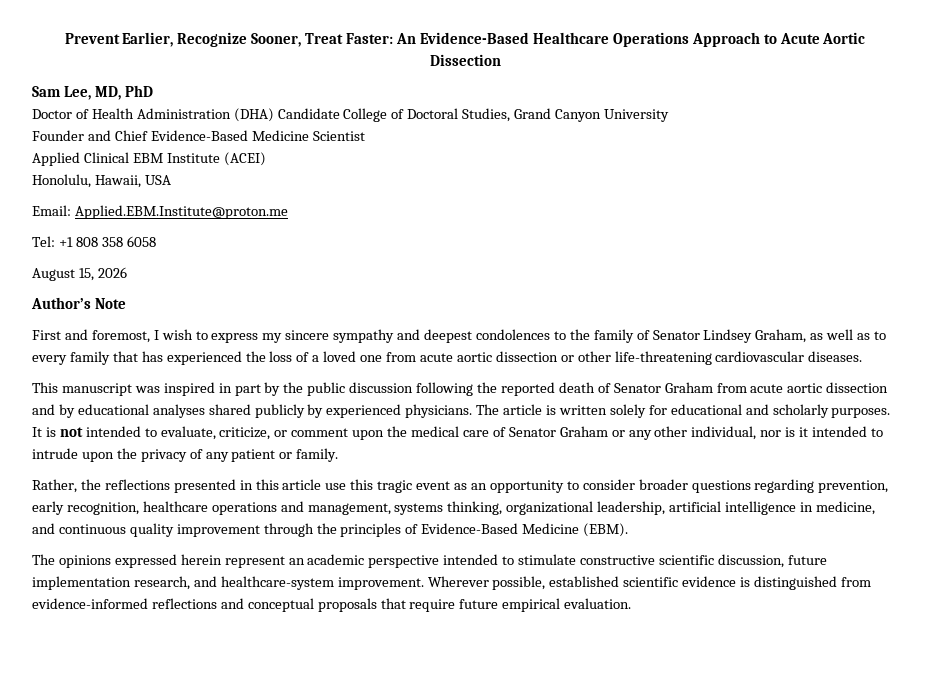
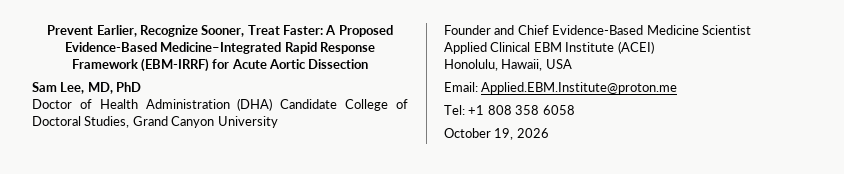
[396,32,777,47] An Evidence-Based Healthcare Operations Approach to -> [325,25,393,37] [64,42,376,54] [71,58,230,72] A Proposed Evidence-Based Medicine–Integrated Rapid Response Framework (EBM-IRRF) for
[32,268,94,281] August 15, -> [444,128,514,140] October 19,
[31,297,126,309] [32,329,887,343] [32,351,863,365] [32,382,889,396] [32,404,891,418] [32,426,883,440] [32,448,339,462] [32,479,889,493] [32,501,875,515] [32,523,629,537] [32,554,827,568] [32,576,871,590] [32,598,632,612] // Author’s Note // First and foremost, I wish to express my sincere sympathy and deepest condolences to the family of Senator Lindsey Graham, as well as to every family that has experienced the loss of a loved one from acute aortic dissection or other life-threatening cardiovascular diseases. // This manuscript was inspired in part by the public discussion following the reported death of Senator Graham from acute aortic dissection and by educational analyses shared publicly by experienced physicians. The article is written solely for educational and scholarly purposes. It is not intended to evaluate, criticize, or comment upon the medical care of Senator Graham or any other individual, nor is it intended to intrude upon the privacy of any patient or family. // Rather, the reflections presented in this article use this tragic event as an opportunity to consider broader questions regarding prevention, early recognition, healthcare operations and management, systems thinking, organizational leadership, artificial intelligence in medicine, and continuous quality improvement through the principles of Evidence-Based Medicine (EBM). // The opinions expressed herein represent an academic perspective intended to stimulate constructive scientific discussion, future implementation research, and healthcare-system improvement. Wherever possible, established scientific evidence is distinguished from evidence-informed reflections and conceptual proposals that require future empirical evaluation. -> (549, 133) none

